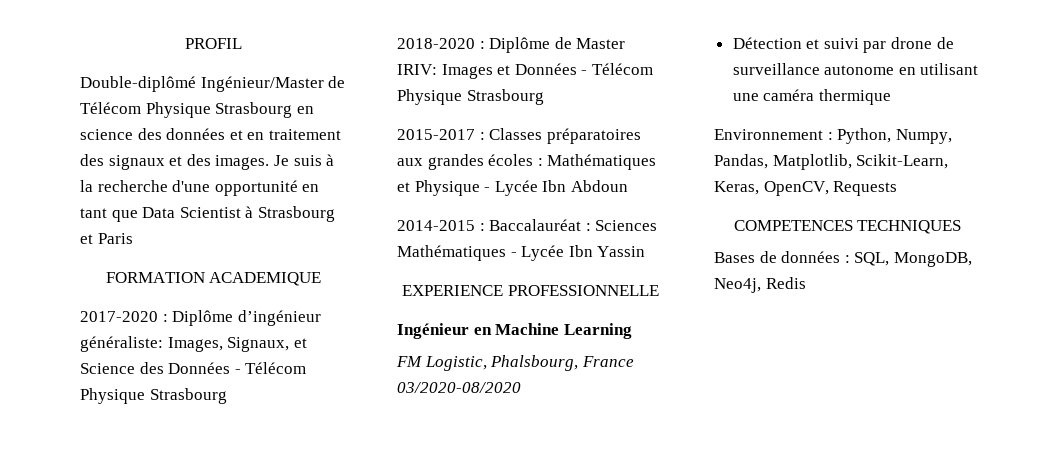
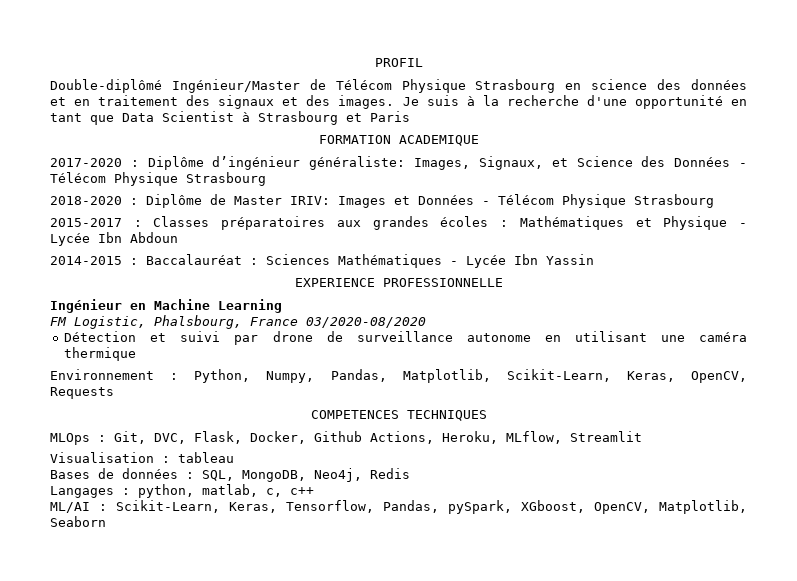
(962, 227) none -> [50,431,642,445] [50,452,234,463] // MLOps : Git, DVC, Flask, Docker, Github Actions, Heroku, MLflow, Streamlit // Visualisation : tableau
(806, 283) none -> [50,484,314,498] [50,500,747,514] [50,516,106,527] // Langages : python, matlab, c, c++ // ML/AI : Scikit-Learn, Keras, Tensorflow, Pandas, pySpark, XGboost, OpenCV, Matplotlib, Seaborn

